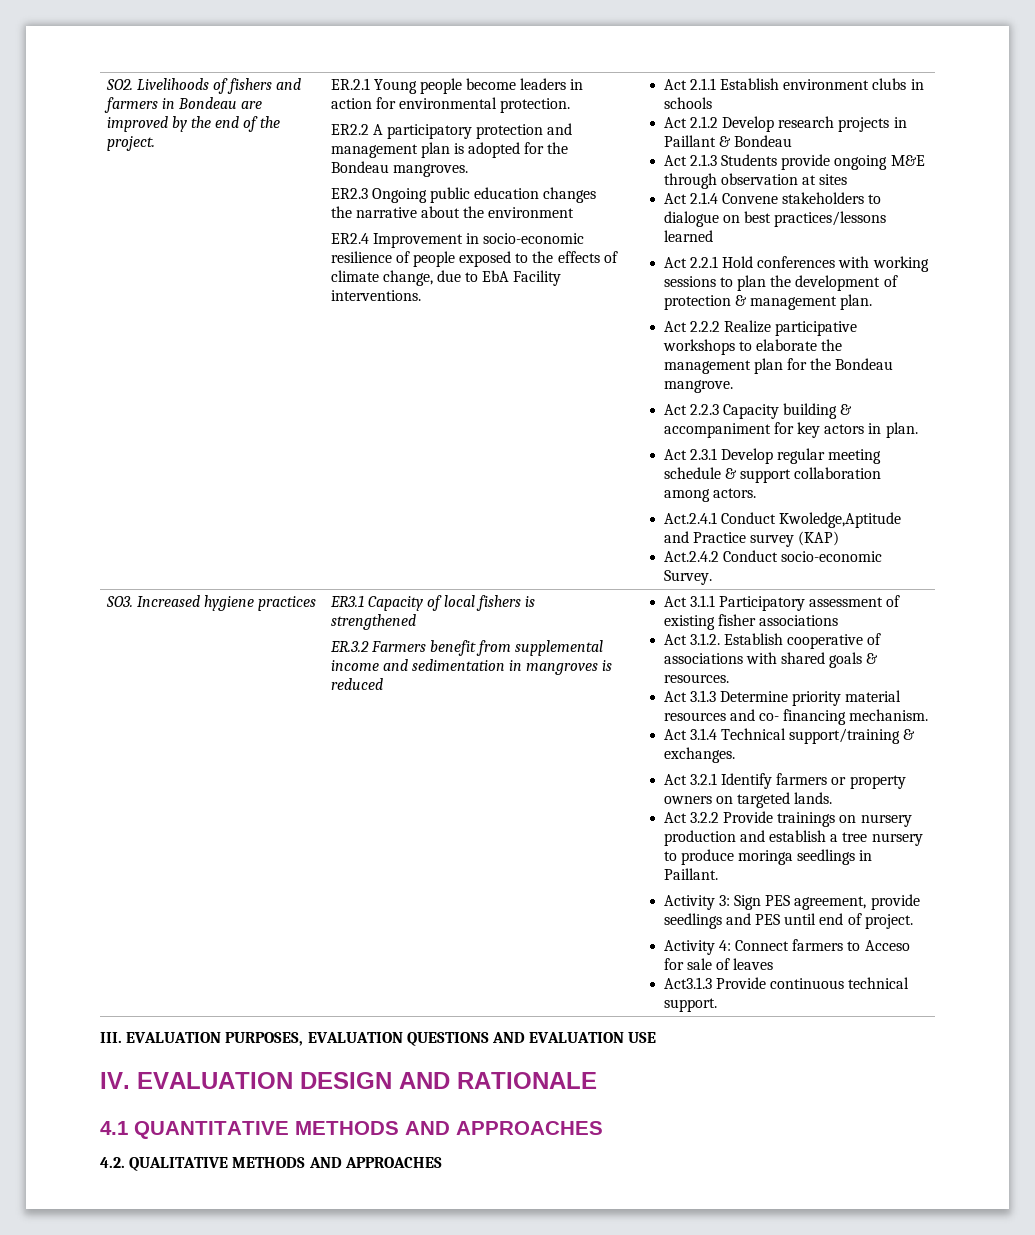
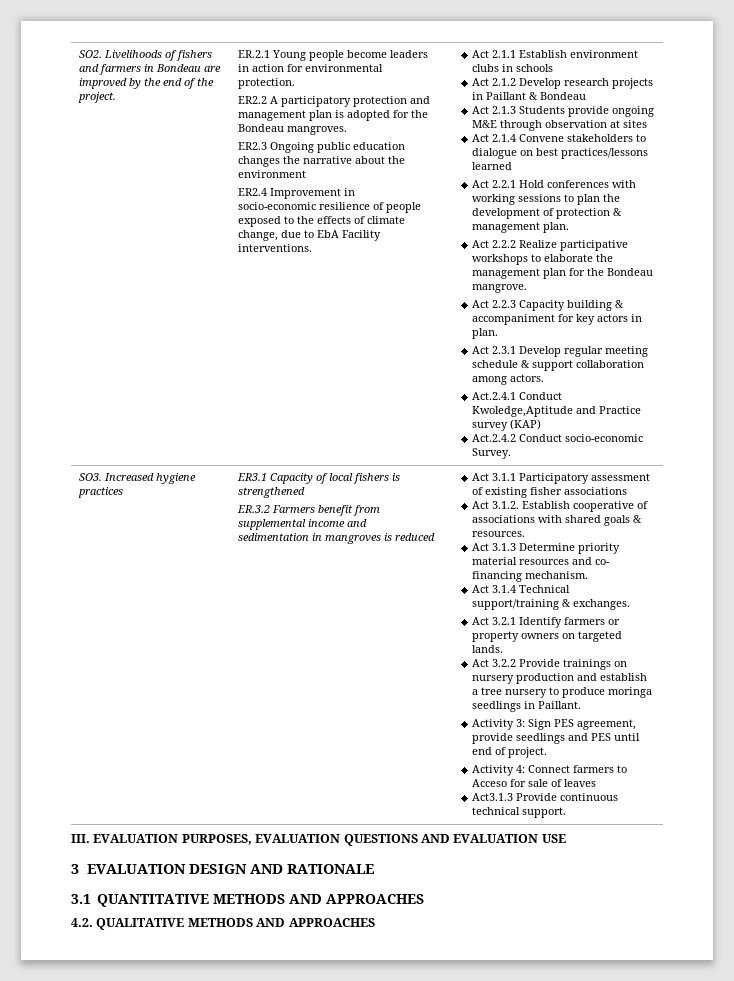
[100,1072,130,1089] IV. -> [71,864,79,874] 3
[100,1121,128,1135] 4.1 -> [71,894,91,904] 3.1

